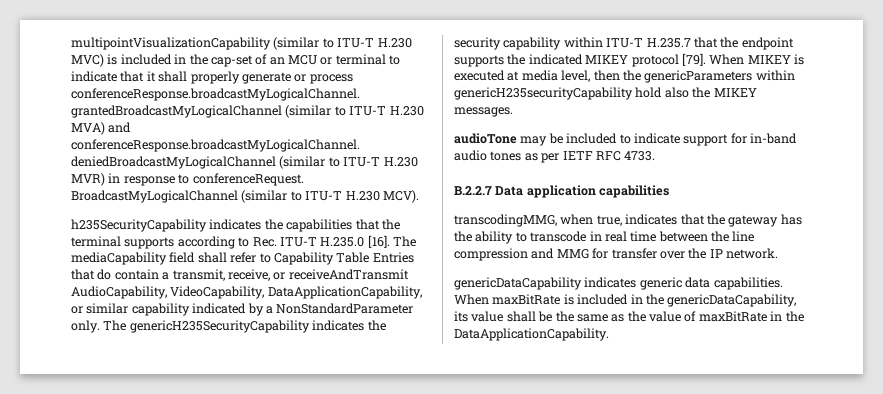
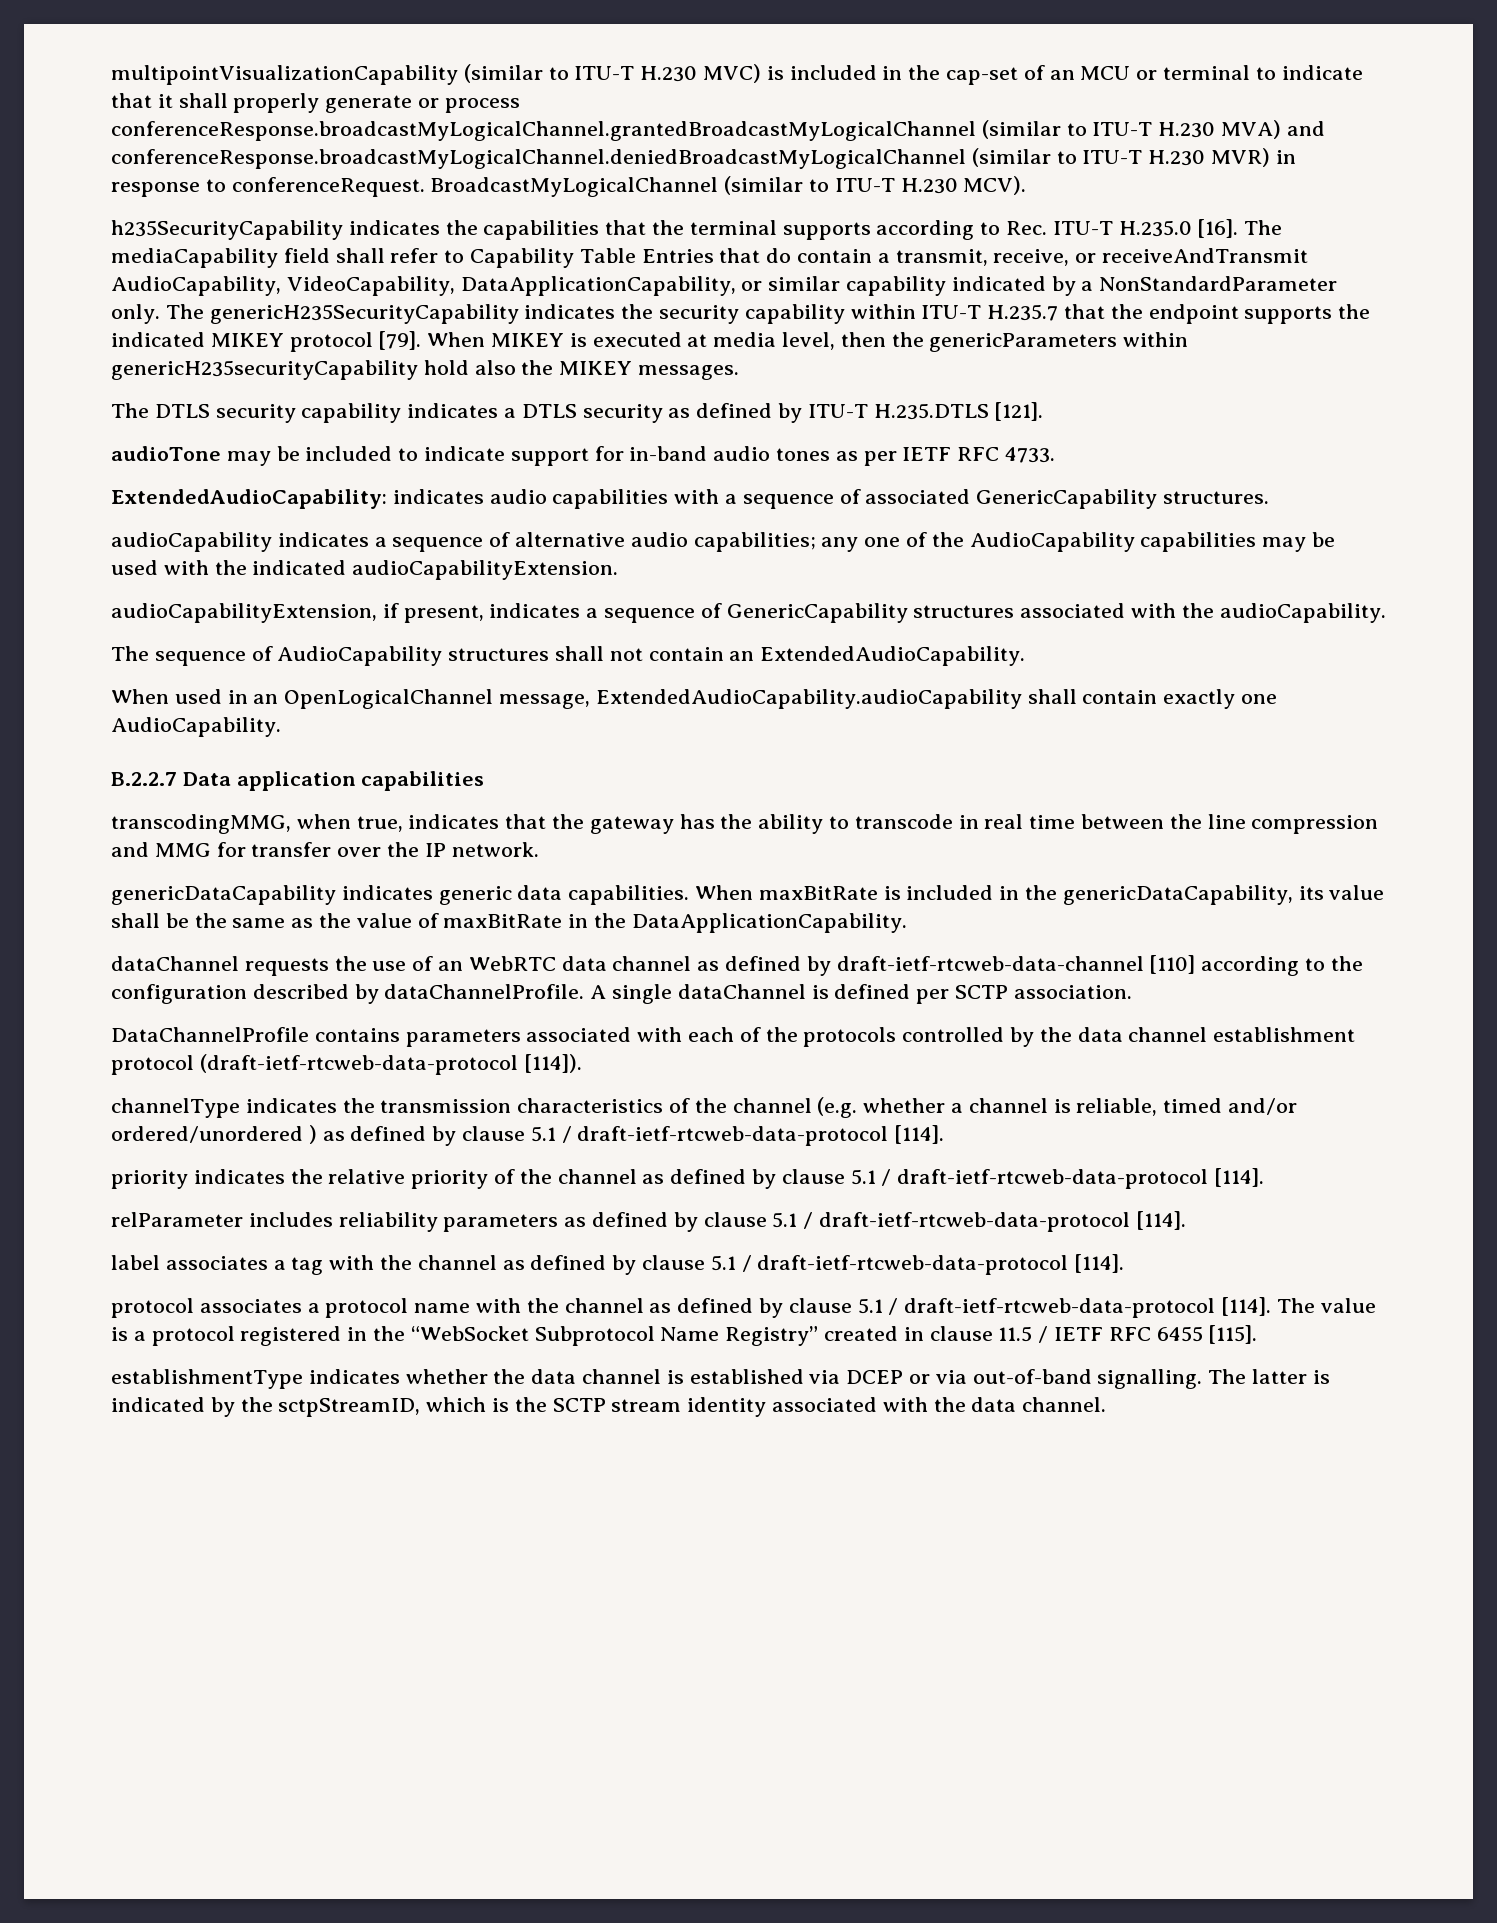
(513, 112) none -> [111,402,1044,423] // The DTLS security capability indicates a DTLS security as defined by ITU-T H.235.DTLS [121].
(656, 156) none -> [111,489,1270,509] [111,532,1336,552] [111,560,619,580] [111,603,1386,623] [111,646,1026,666] [111,689,1278,709] [111,717,281,737] // ExtendedAudioCapability: indicates audio capabilities with a sequence of associated GenericCapability structures. // audioCapability indicates a sequence of alternative audio capabilities; any one of the AudioCapability capabilities may be used with the indicated audioCapabilityExtension. // audioCapabilityExtension, if present, indicates a sequence of GenericCapability structures associated with the audioCapability. // The sequence of AudioCapability structures shall not contain an ExtendedAudioCapability. // When used in an OpenLogicalChannel message, ExtendedAudioCapability.audioCapability shall contain exactly one AudioCapability.
(609, 334) none -> [111,955,1363,976] [111,984,1132,1004] [111,1027,1356,1047] [111,1054,582,1075] [111,1097,1298,1118] [111,1125,945,1146] [111,1168,1265,1189] [111,1211,1186,1232] [111,1254,1125,1275] [111,1297,1376,1318] [111,1325,1258,1346] [111,1369,1330,1389] [111,1397,1107,1417] // dataChannel requests the use of an WebRTC data channel as defined by draft-ietf-rtcweb-data-channel [110] according to the configuration described by dataChannelProfile. A single dataChannel is defined per SCTP association. // DataChannelProfile contains parameters associated with each of the protocols controlled by the data channel establishment protocol (draft-ietf-rtcweb-data-protocol [114]). // channelType indicates the transmission characteristics of the channel (e.g. whether a channel is reliable, timed and/or ordered/unordered ) as defined by clause 5.1 / draft-ietf-rtcweb-data-protocol [114]. // priority indicates the relative priority of the channel as defined by clause 5.1 / draft-ietf-rtcweb-data-protocol [114]. // relParameter includes reliability parameters as defined by clause 5.1 / draft-ietf-rtcweb-data-protocol [114]. // label associates a tag with the channel as defined by clause 5.1 / draft-ietf-rtcweb-data-protocol [114]. // protocol associates a protocol name with the channel as defined by clause 5.1 / draft-ietf-rtcweb-data-protocol [114]. The value is a protocol registered in the “WebSocket Subprotocol Name Registry” created in clause 11.5 / IETF RFC 6455 [115]. // establishmentType indicates whether the data channel is established via DCEP or via out-of-band signalling. The latter is indicated by the sctpStreamID, which is the SCTP stream identity associated with the data channel.

